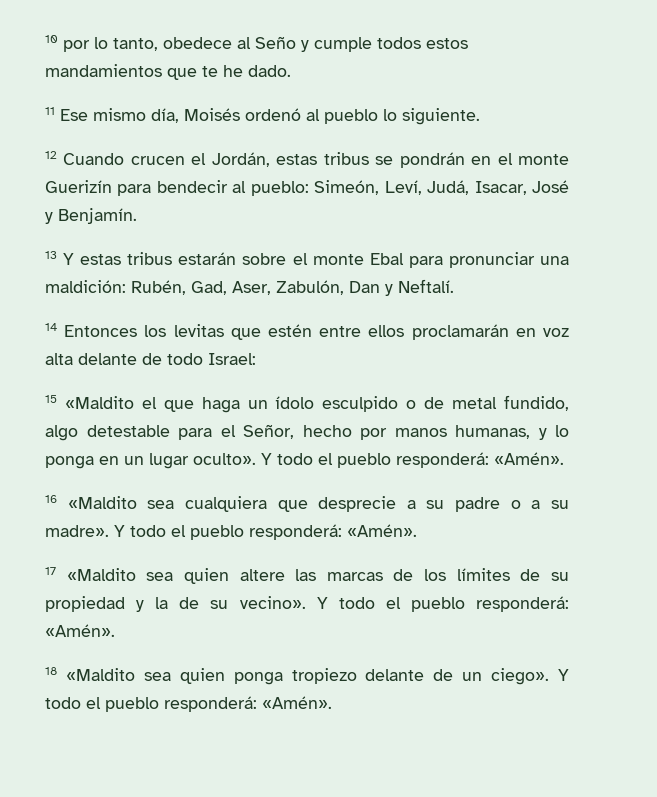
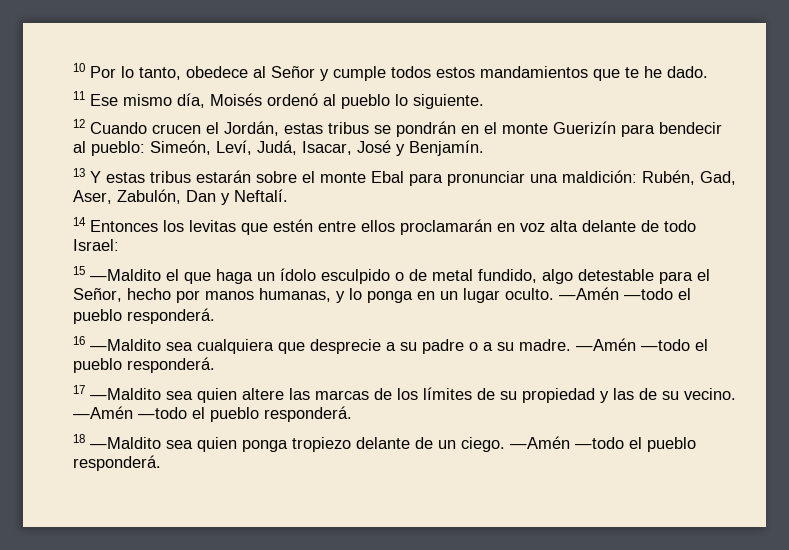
[63,40,90,52] por -> [90,66,116,78] Por
[255,36,296,49] Seño -> [271,66,315,78] Señor
[64,396,134,409] «Maldito -> [90,269,161,281] —Maldito
[193,452,564,468] oculto». Y todo el pueblo responderá: «Amén». -> [505,287,691,300] [73,308,215,324] oculto. —Amén —todo el pueblo responderá.
[67,496,137,509] «Maldito -> [90,339,161,351] —Maldito
[45,524,417,540] madre». Y todo el pueblo responderá: «Amén». -> [519,338,708,351] [73,357,215,373] madre. —Amén —todo el pueblo responderá.
[66,568,136,581] «Maldito -> [90,388,161,400] —Maldito
[155,596,570,612] [45,624,115,637] la de su vecino». Y todo el pueblo responderá: «Amén». -> [613,388,736,400] [73,406,352,422] las de su vecino. —Amén —todo el pueblo responderá.
[65,668,135,681] «Maldito -> [90,437,161,449] —Maldito
[491,668,569,685] [45,696,332,712] ciego». Y todo el pueblo responderá: «Amén». -> [461,436,696,452] [73,455,161,471] ciego. —Amén —todo el pueblo responderá.

